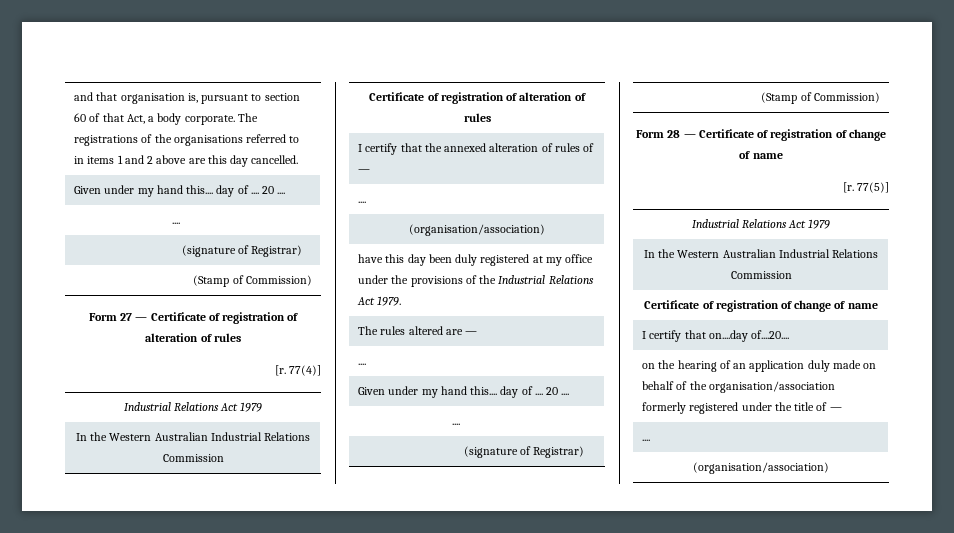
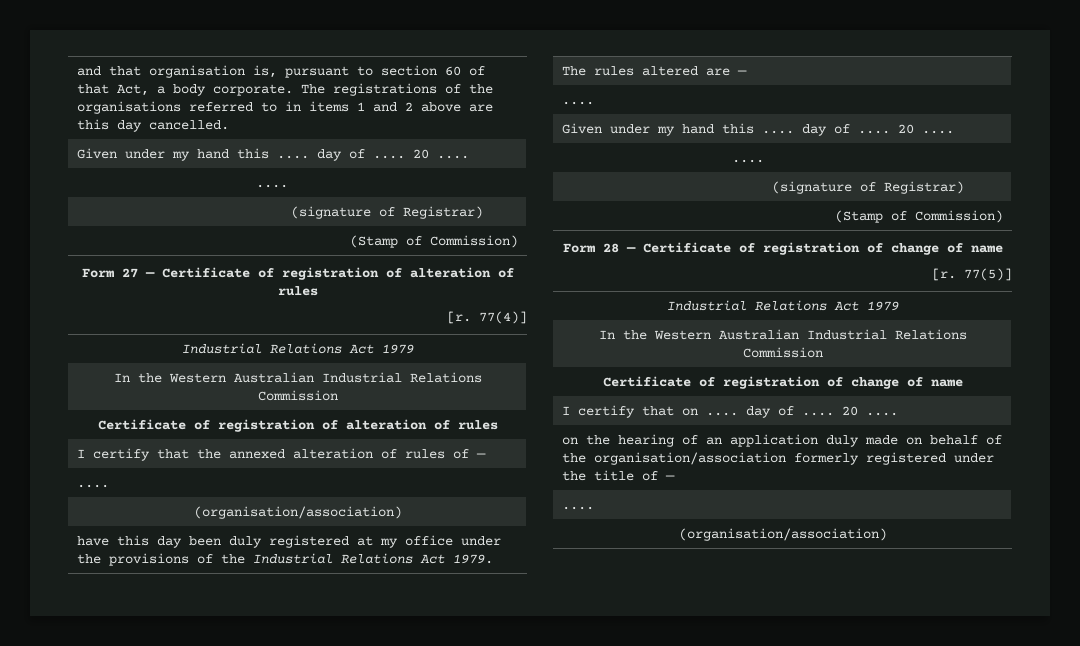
[186,185,214,194] this.... -> [237,148,310,159] this ....
[470,386,498,395] this.... -> [722,123,795,134] this ....
[708,330,790,342] on....day of....20.... -> [682,406,899,418] on .... day of .... 20 ....

